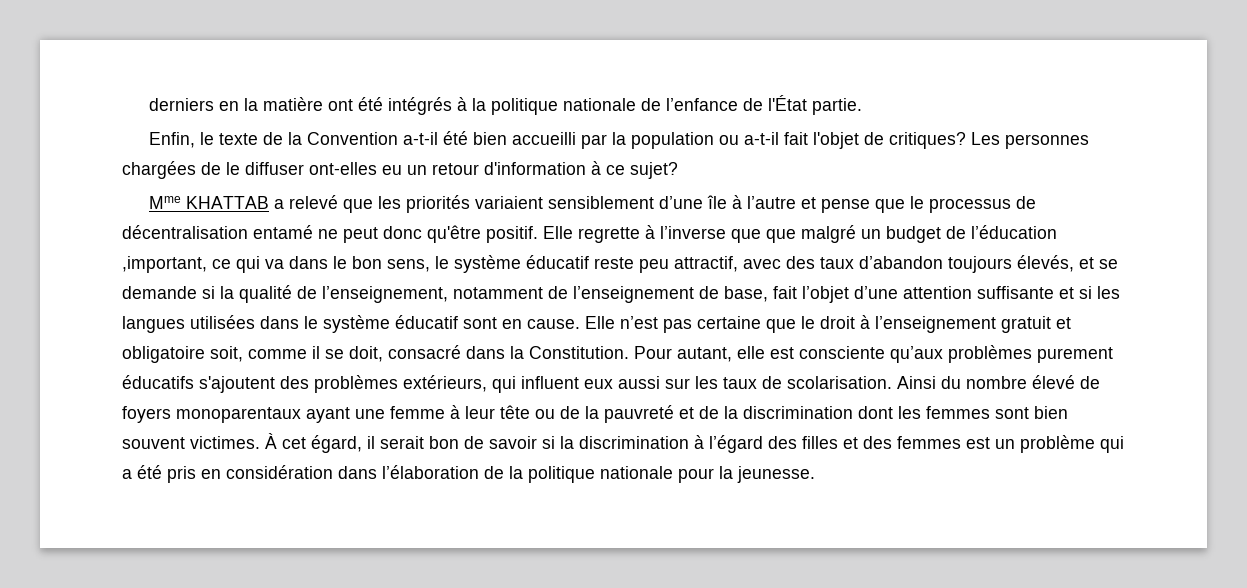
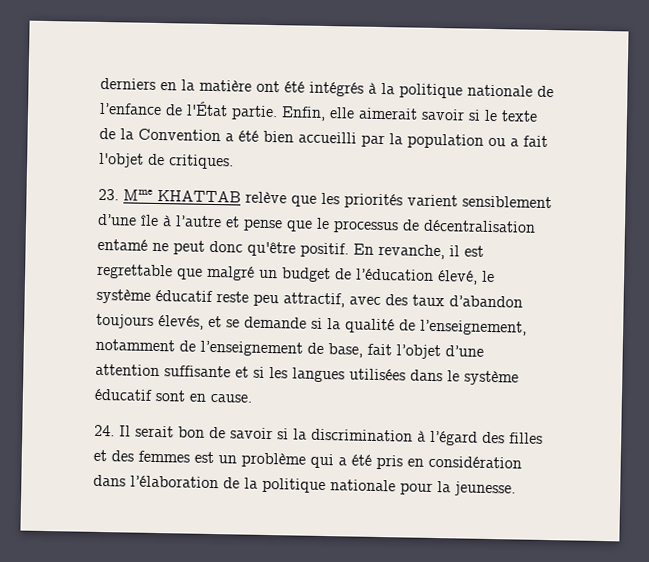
[148,132,195,148] // Enfin, -> [281,106,481,121] Enfin, elle aimerait savoir si
[402,132,438,145] a-t-il -> [225,133,234,142] a
[743,132,779,145] a-t-il -> [510,138,519,147] a
[888,132,1089,149] [122,161,678,179] [148,195,338,209] critiques? Les personnes chargées de le diffuser ont-elles eu un retour d'information à ce sujet? // Mme KHATTAB a relevé -> [169,154,234,170] [98,188,287,204] critiques. // 23. Mme KHATTAB relève
[474,196,543,209] variaient -> [407,194,458,207] varient
[543,225,761,243] Elle regrette à l’inverse que -> [353,243,484,260] [97,263,173,280] En revanche, il est regrettable
[122,256,430,273] ,important, ce qui va dans le bon sens, -> [437,270,478,285] élevé,
[585,315,1071,333] [122,345,1113,363] [122,375,1100,393] [122,405,1068,423] [122,433,375,453] Elle n’est pas certaine que le droit à l’enseignement gratuit et obligatoire soit, comme il se doit, consacré dans la Constitution. Pour autant, elle est consciente qu’aux problèmes purement éducatifs s'ajoutent des problèmes extérieurs, qui influent eux aussi sur les taux de scolarisation. Ainsi du nombre élevé de foyers monoparentaux ayant une femme à leur tête ou de la pauvreté et de la discrimination dont les femmes sont bien souvent victimes. À cet égard, il -> [94,424,131,437] // 24. Il

